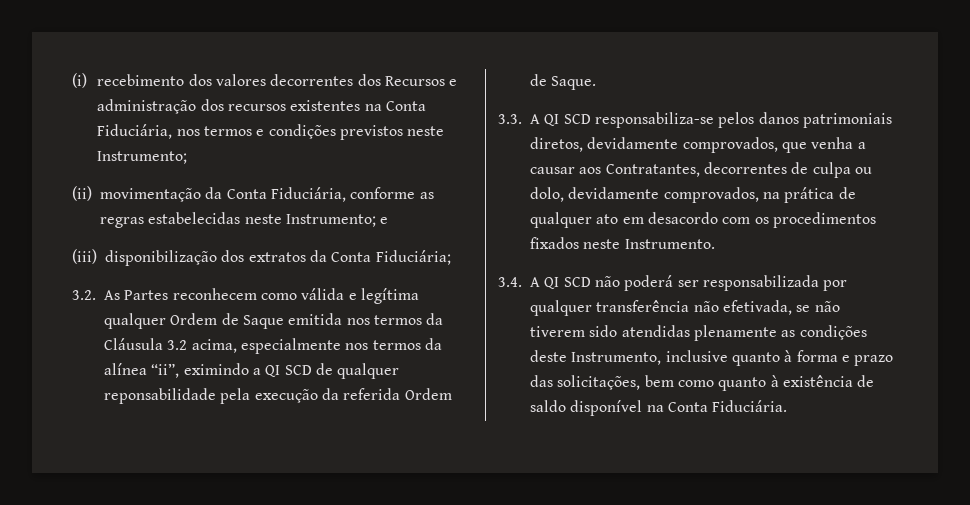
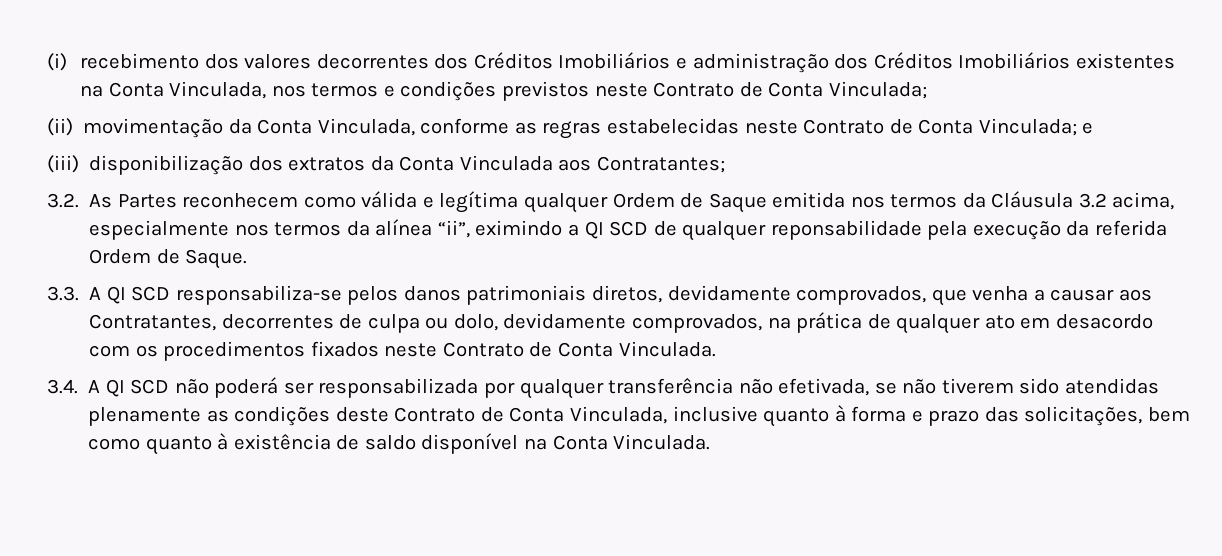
[384,76,445,86] Recursos -> [473,52,671,69] Créditos Imobiliários
[227,104,286,111] recursos -> [873,52,1071,69] Créditos Imobiliários
[97,124,173,139] Fiduciária, -> [169,81,267,99] Vinculada,
[97,151,188,164] Instrumento; -> [653,81,927,99] Contrato de Conta Vinculada;
[270,187,346,202] Fiduciária, -> [317,118,415,136] Vinculada,
[285,214,376,227] Instrumento; -> [803,118,1077,136] Contrato de Conta Vinculada;
[375,250,451,265] Fiduciária; -> [459,155,725,173] Vinculada aos Contratantes;
[624,239,715,249] Instrumento. -> [442,341,716,357] Contrato de Conta Vinculada.
[571,352,662,365] Instrumento, -> [394,406,667,424] Contrato de Conta Vinculada,
[712,400,788,412] Fiduciária. -> [613,434,711,450] Vinculada.

